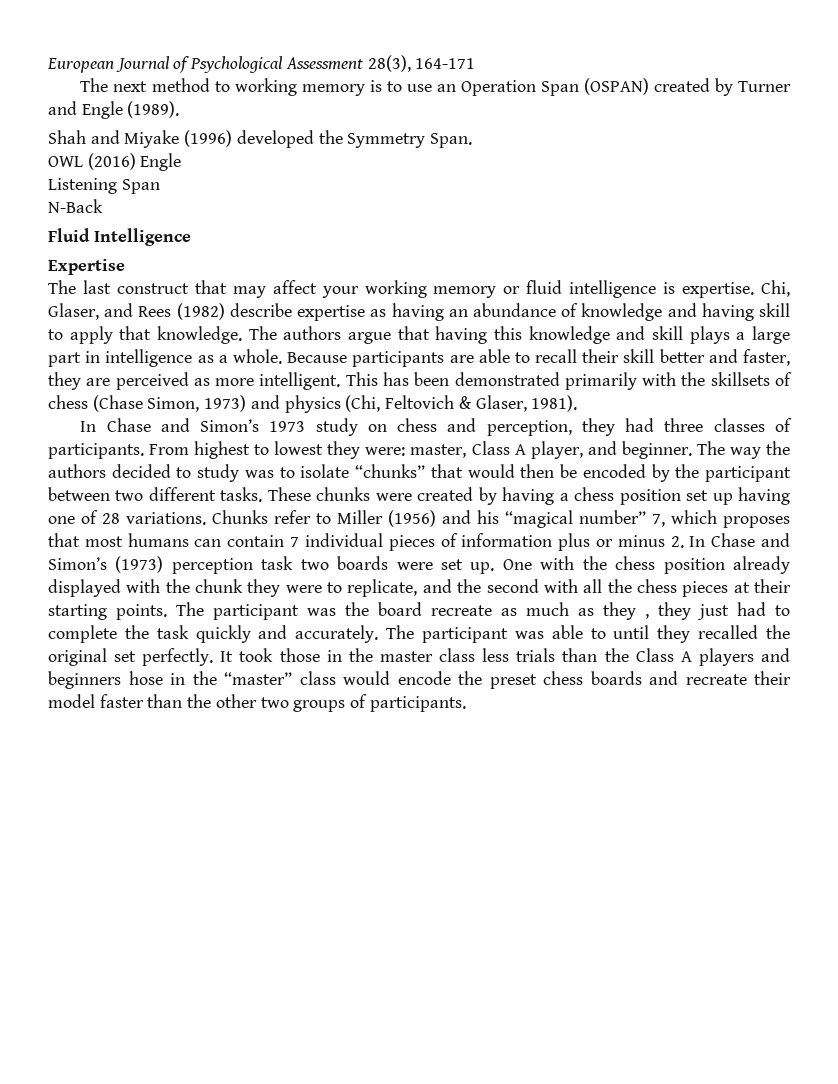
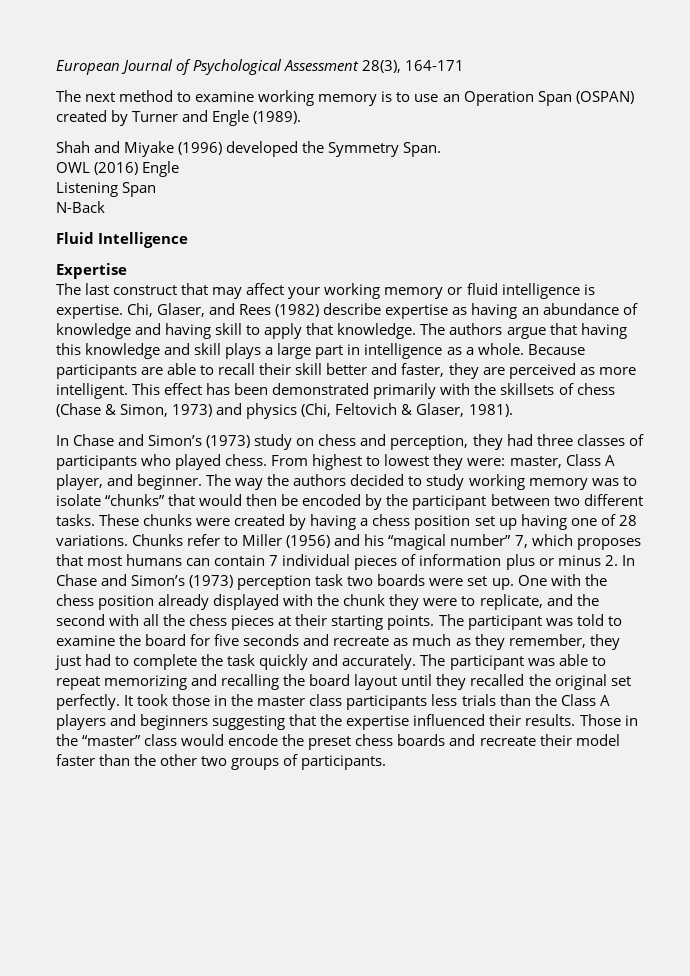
(230, 86) none -> [195,91,255,102] examine
(378, 379) none -> [164,383,203,395] effect
(143, 403) none -> [105,404,117,415] &
[269,421,306,432] 1973 -> [206,435,251,448] (1973)
[48,443,144,459] participants. -> [56,454,268,470] participants who played chess.
(240, 473) none -> [468,474,588,490] working memory
[345,602,422,616] the board -> [576,614,622,626] [56,634,330,646] told to examine the board for five seconds and
[645,613,649,619] , -> [508,634,586,648] remember,
(606, 633) none -> [56,674,398,690] repeat memorizing and recalling the board layout
(476, 655) none -> [346,695,428,710] participants
[128,671,163,685] hose -> [212,714,621,730] suggesting that the expertise influenced their results. Those

